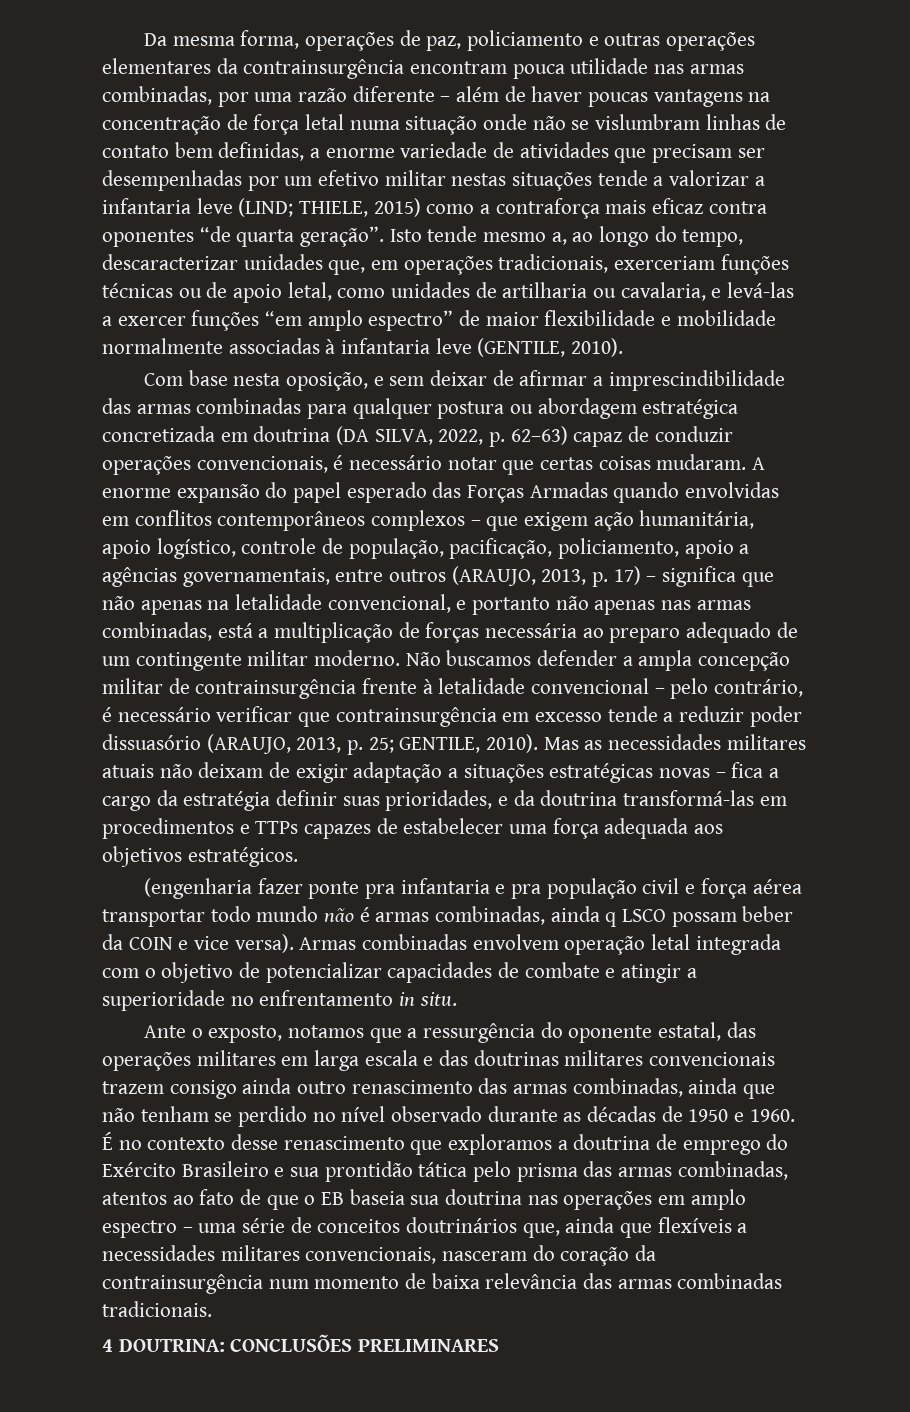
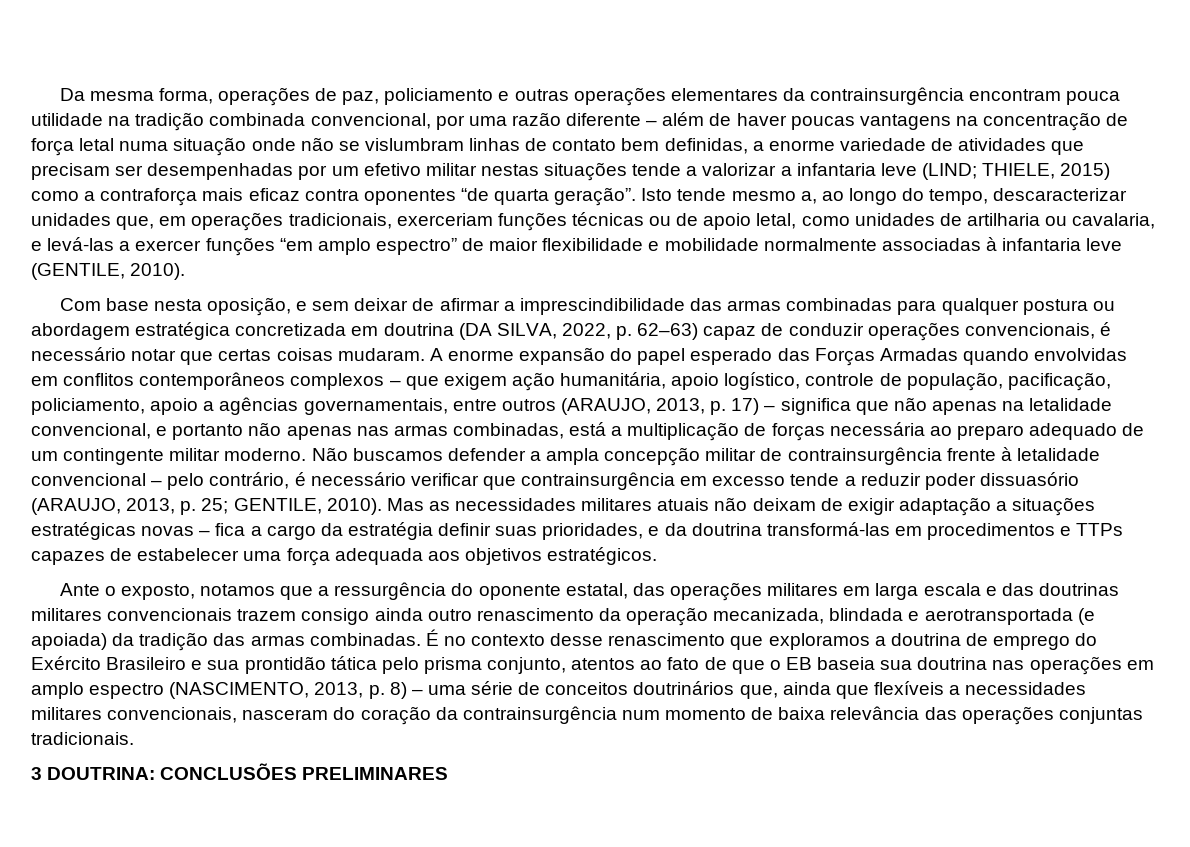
[654,64,744,74] [102,86,212,105] nas armas combinadas, -> [108,112,431,131] na tradição combinada convencional,
[144,878,802,899] [102,906,794,927] [102,934,781,955] [102,962,697,983] [102,990,457,1011] // (engenharia fazer ponte pra infantaria e pra população civil e força aérea transportar todo mundo não é armas combinadas, ainda q LSCO possam beber da COIN e vice versa). Armas combinadas envolvem operação letal integrada com o objetivo de potencializar capacidades de combate e atingir a superioridade no enfrentamento in situ. -> (658, 556) none
[478,1078,776,1099] [102,1106,795,1127] das armas combinadas, ainda que não tenham se perdido no nível observado durante as décadas de 1950 e 1960. -> [598,607,1095,626] [31,632,421,651] da operação mecanizada, blindada e aerotransportada (e apoiada) da tradição das armas combinadas.
[583,1161,788,1180] das armas combinadas, -> [487,657,567,674] conjunto,
(177, 1229) none -> [169,682,407,699] (NASCIMENTO, 2013, p. 8)
[617,1273,783,1289] armas combinadas -> [961,706,1143,725] operações conjuntas
[102,1339,113,1352] 4 -> [31,767,42,780] 3

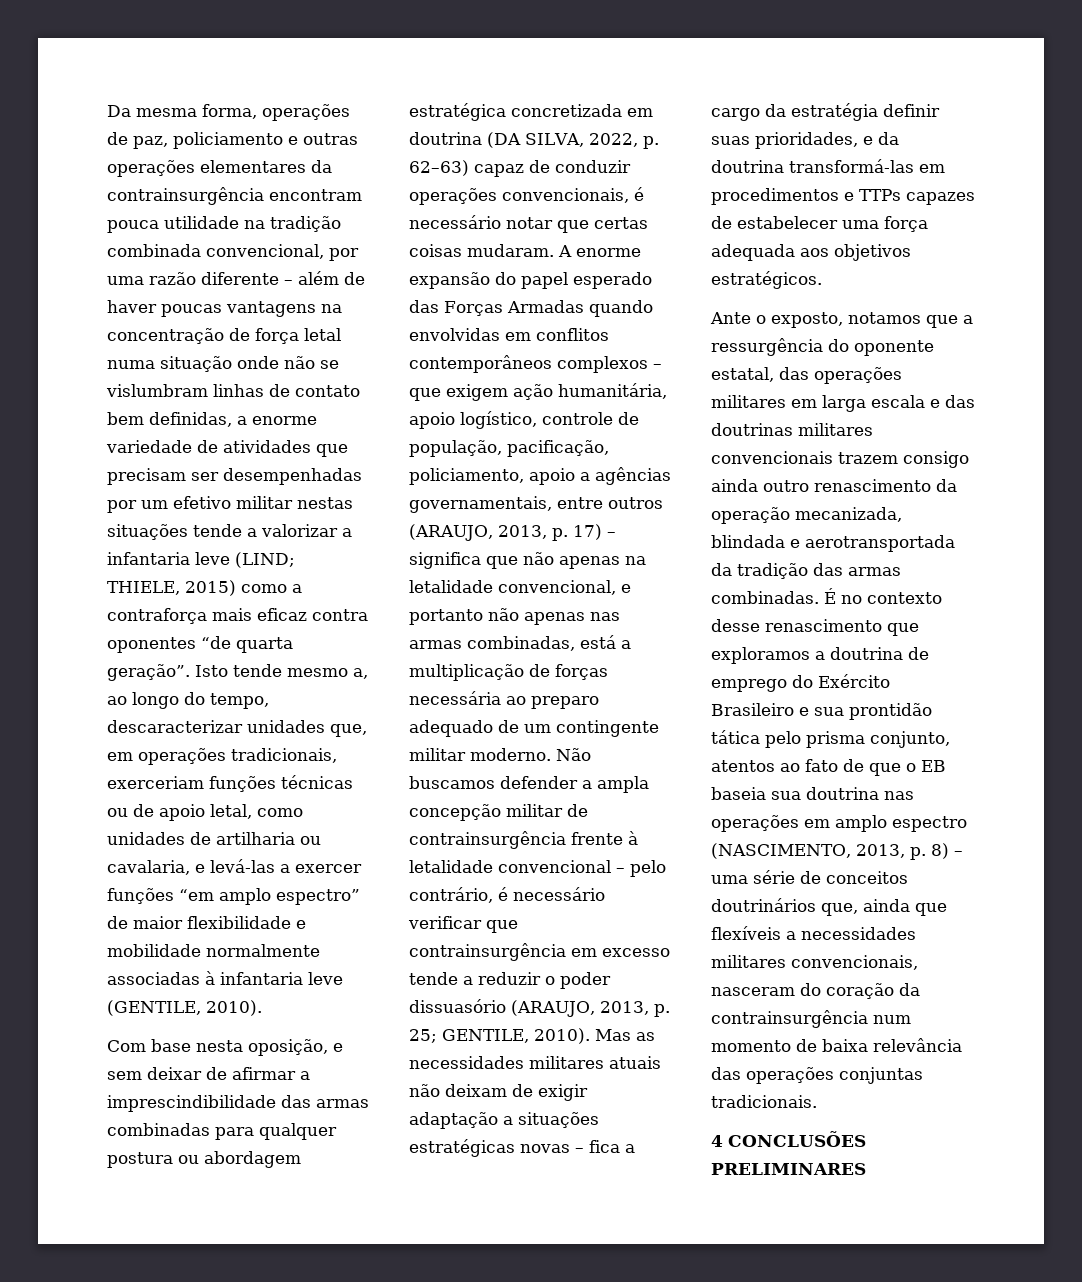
(921, 479) none -> [545,976,555,985] o
[1077,608,1095,625] [31,633,107,650] (e apoiada) -> (955, 543) none
[31,767,156,780] 3 DOUTRINA: -> [711,1135,723,1147] 4

